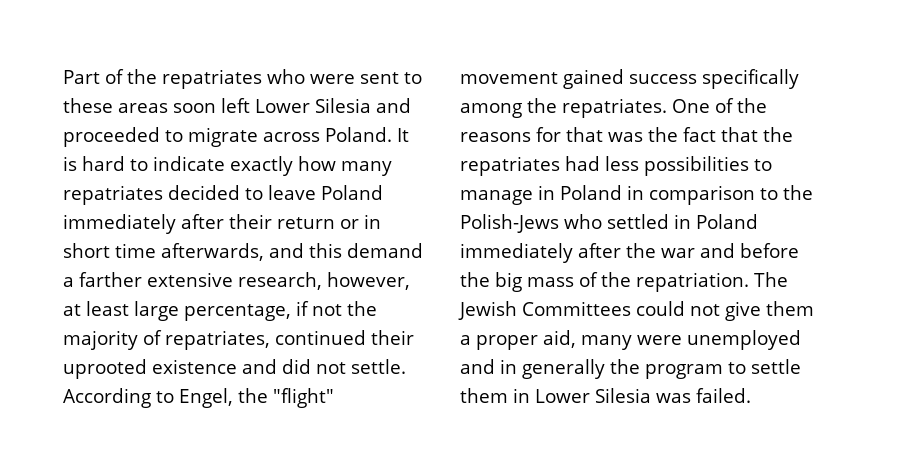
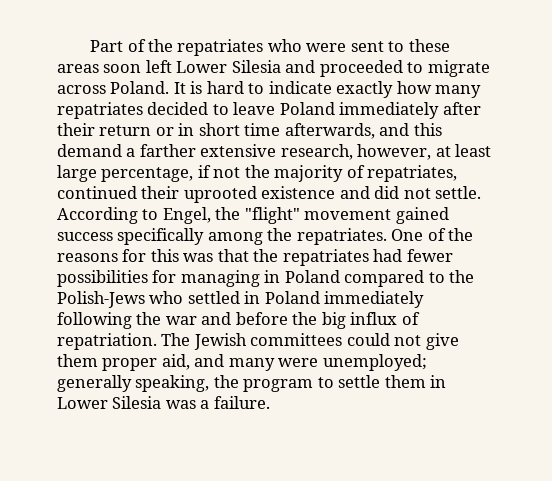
[566,127,793,142] [460,156,772,176] [460,185,755,205] that was the fact that the repatriates had less possibilities to manage in Poland in comparison -> [150,249,453,266] [57,270,425,287] this was that the repatriates had fewer possibilities for managing in Poland compared
[578,243,621,258] after -> [57,312,132,329] following
[527,272,631,287] mass of the -> [350,312,420,325] influx of
[522,301,631,316] Committees -> [250,333,343,346] committees
[460,335,471,345] a -> (98, 360) none
(576, 339) none -> [194,354,225,367] and
[687,330,801,350] [460,359,605,379] unemployed and in generally -> [322,354,427,371] [57,375,210,392] unemployed; generally speaking,
[696,388,751,403] failed. -> [200,396,270,409] a failure.

